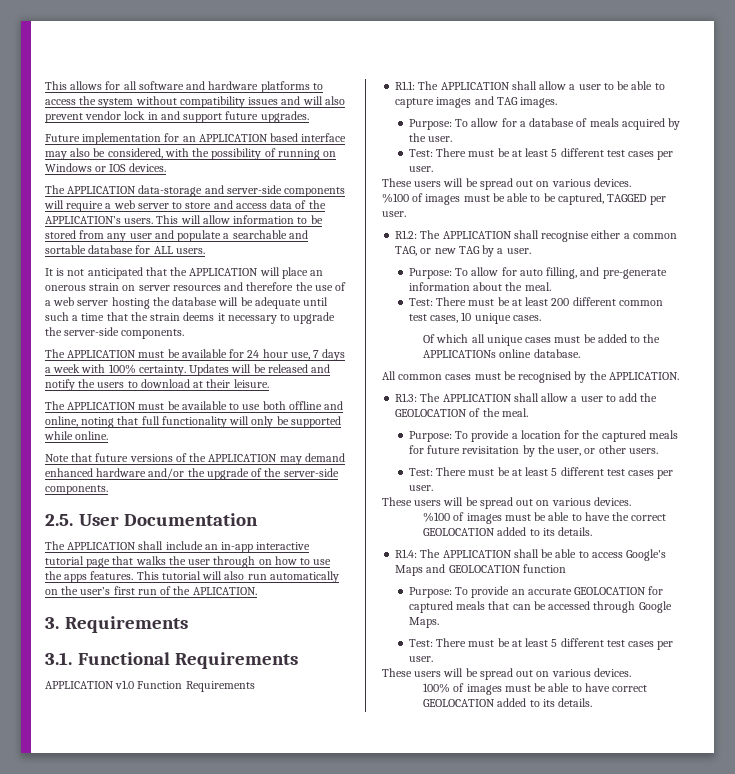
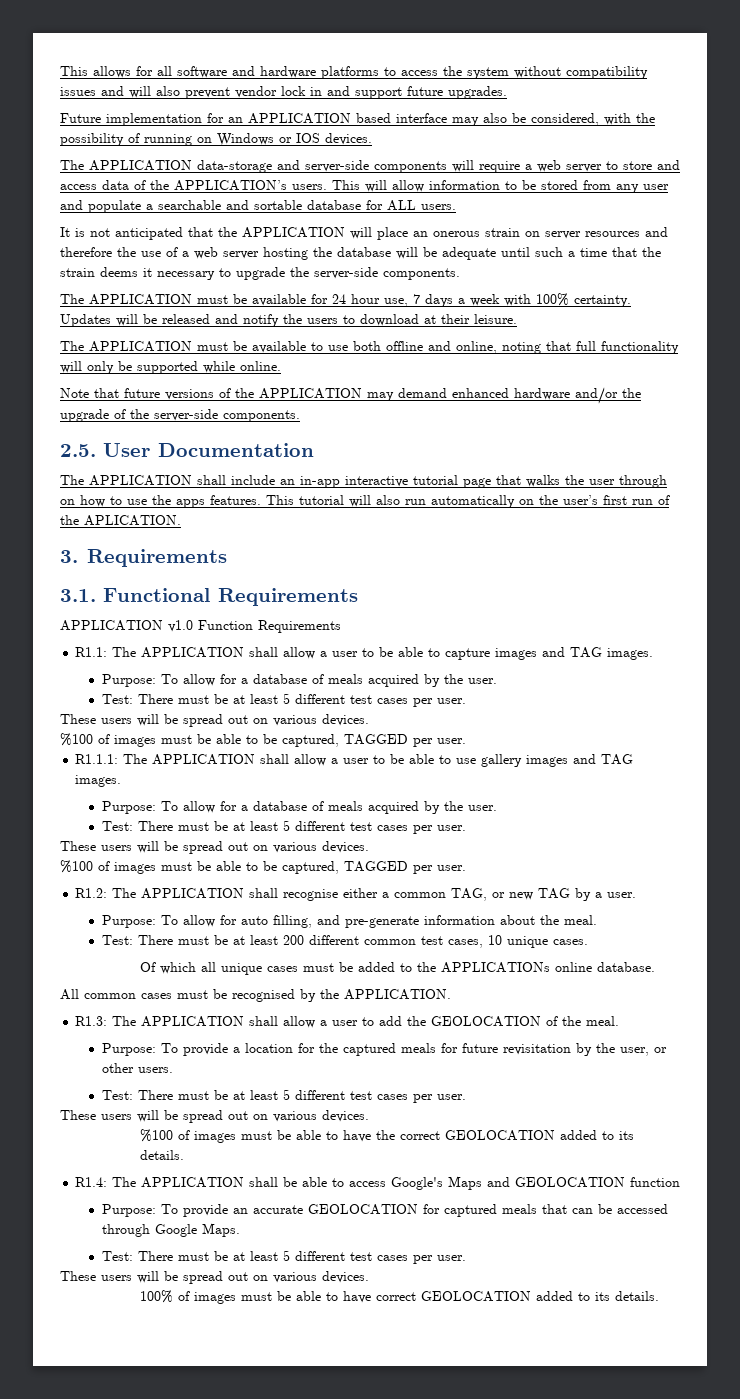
(406, 214) none -> [75,754,634,767] [75,775,122,787] [101,801,497,814] [101,820,466,834] [60,841,369,854] [60,860,466,874] // R1.1.1: The APPLICATION shall allow a user to be able to use gallery images and TAG images. // Purpose: To allow for a database of meals acquired by the user. // Test: There must be at least 5 different test cases per user. // These users will be spread out on various devices. // %100 of images must be able to be captured, TAGGED per user.

